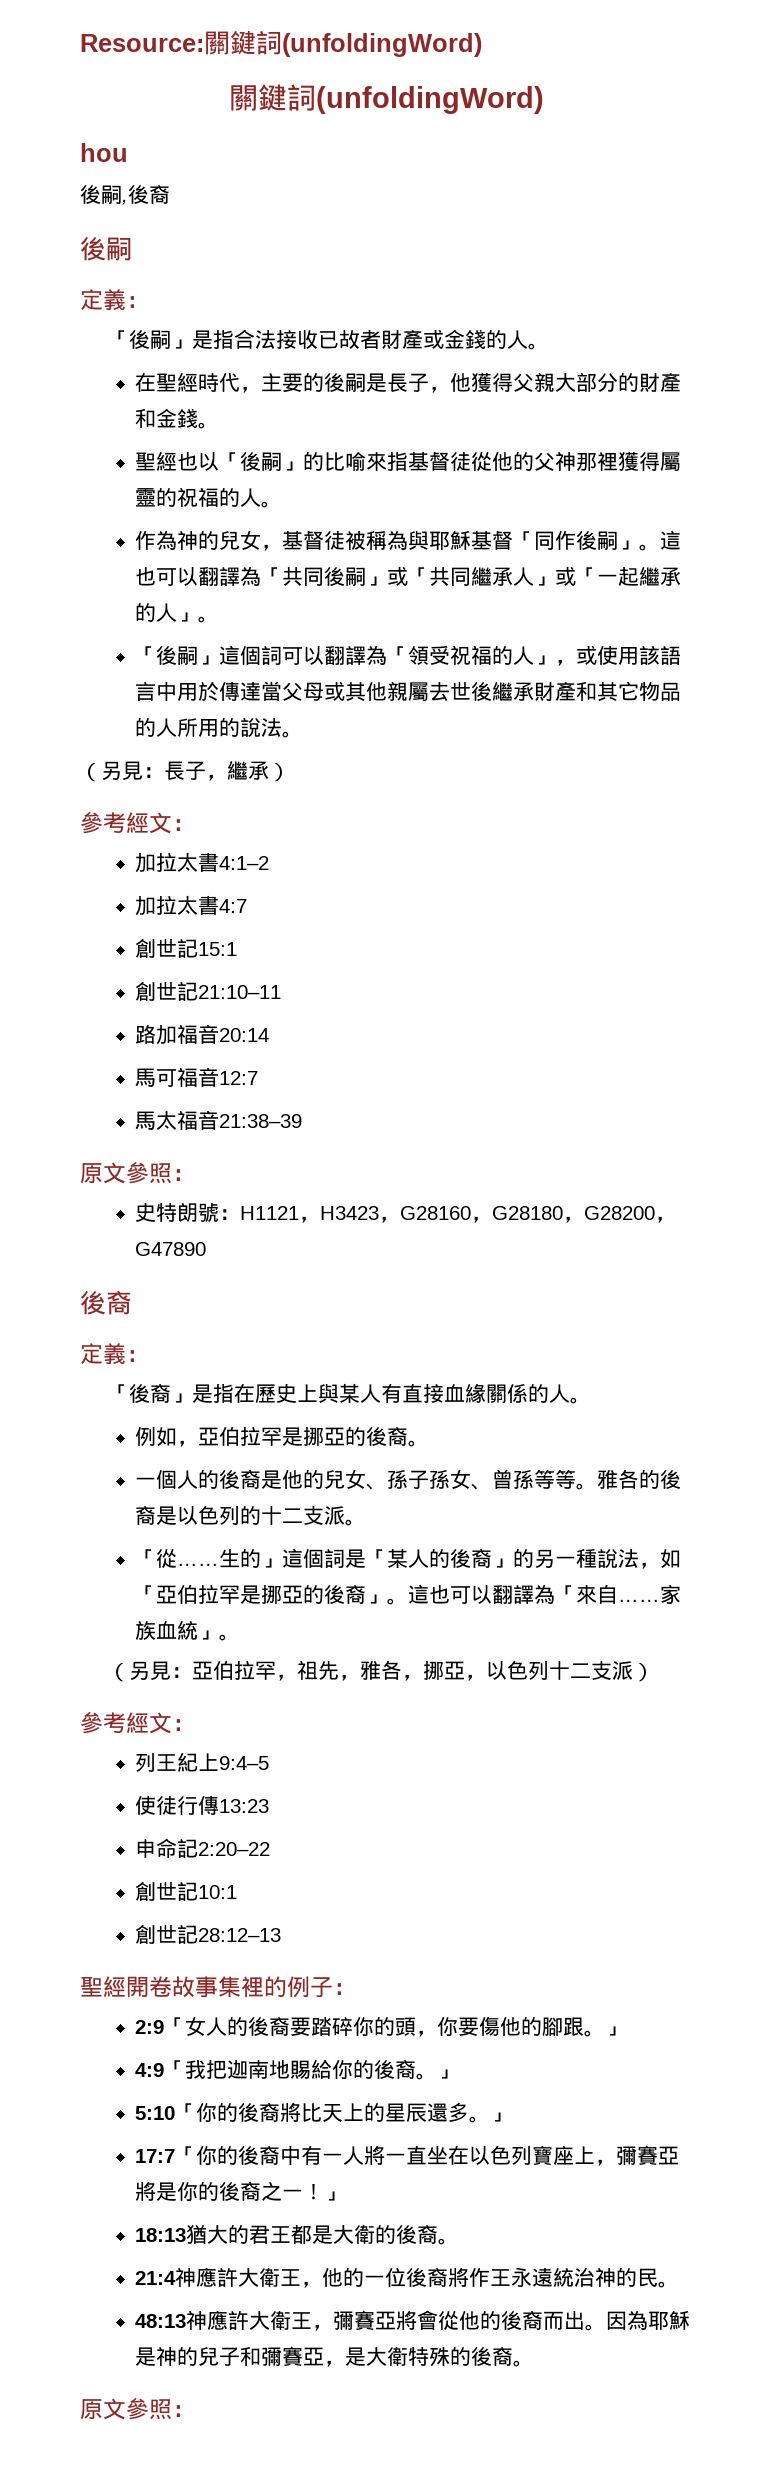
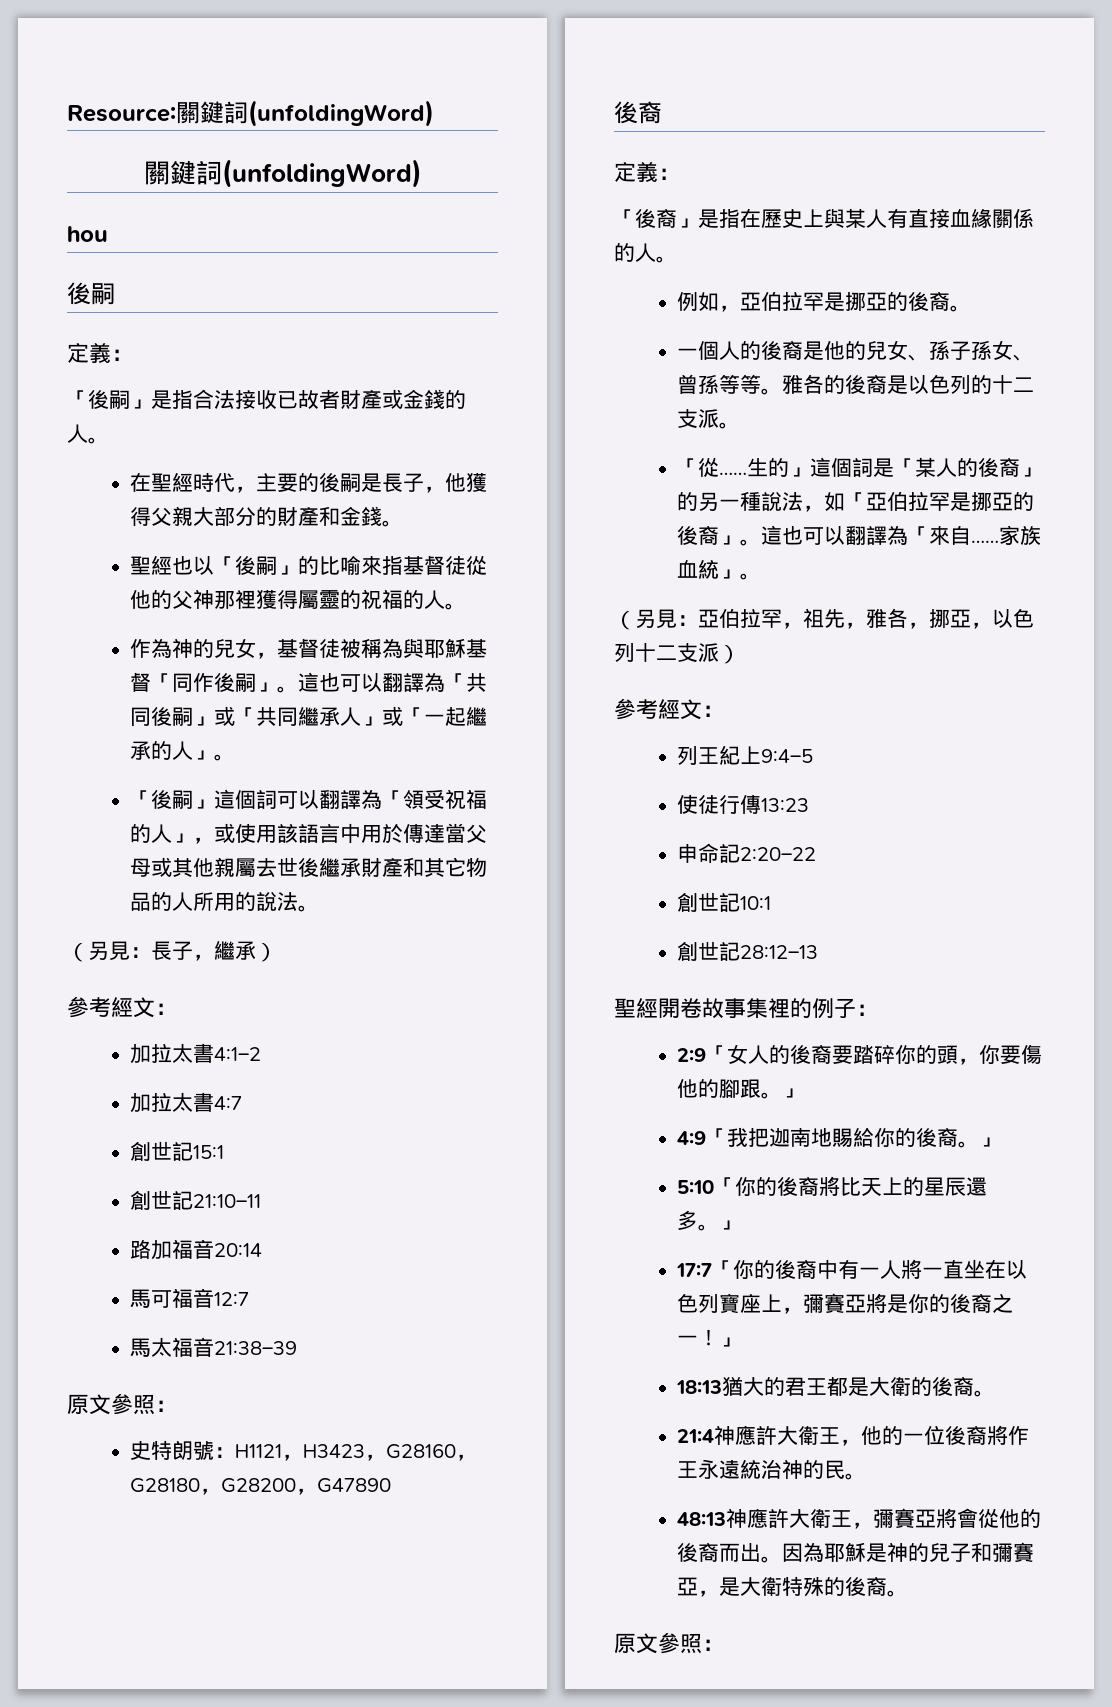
[80,184,170,205] // 後嗣,後裔 -> (108, 234) none

